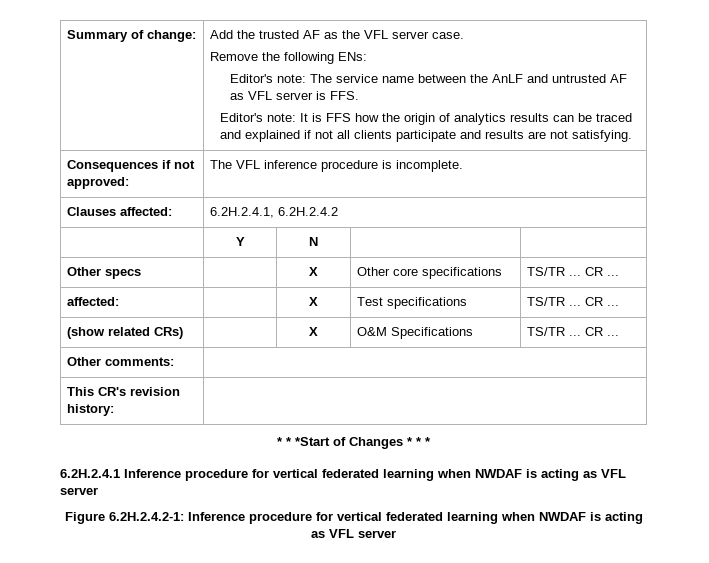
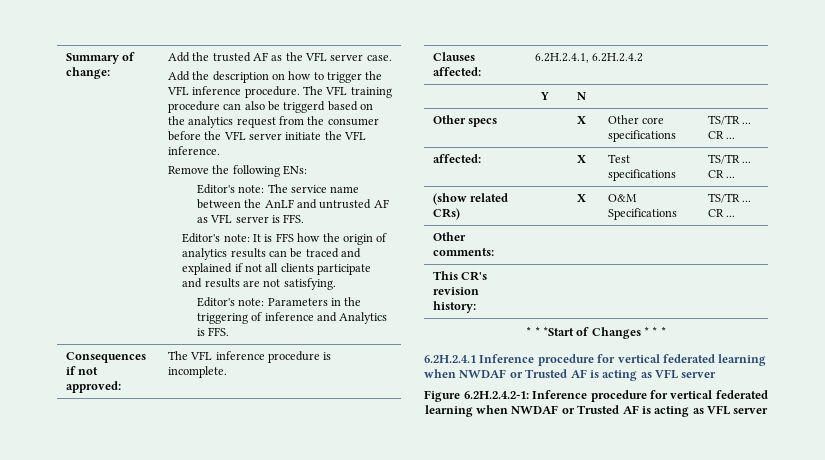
(464, 35) none -> [167,71,383,83] [166,86,392,98] [167,101,374,113] [167,116,379,128] [167,131,367,141] [167,146,220,155] // Add the description on how to trigger the VFL inference procedure. The VFL training procedure can also be triggerd based on the analytics request from the consumer before the VFL server initiate the VFL inference.
(633, 136) none -> [196,297,362,307] [196,312,388,324] [196,327,230,336] // Editor's note: Parameters in the triggering of inference and Analytics is FFS.
(522, 473) none -> [509,369,587,378] or Trusted AF
(586, 516) none -> [561,405,639,414] or Trusted AF

